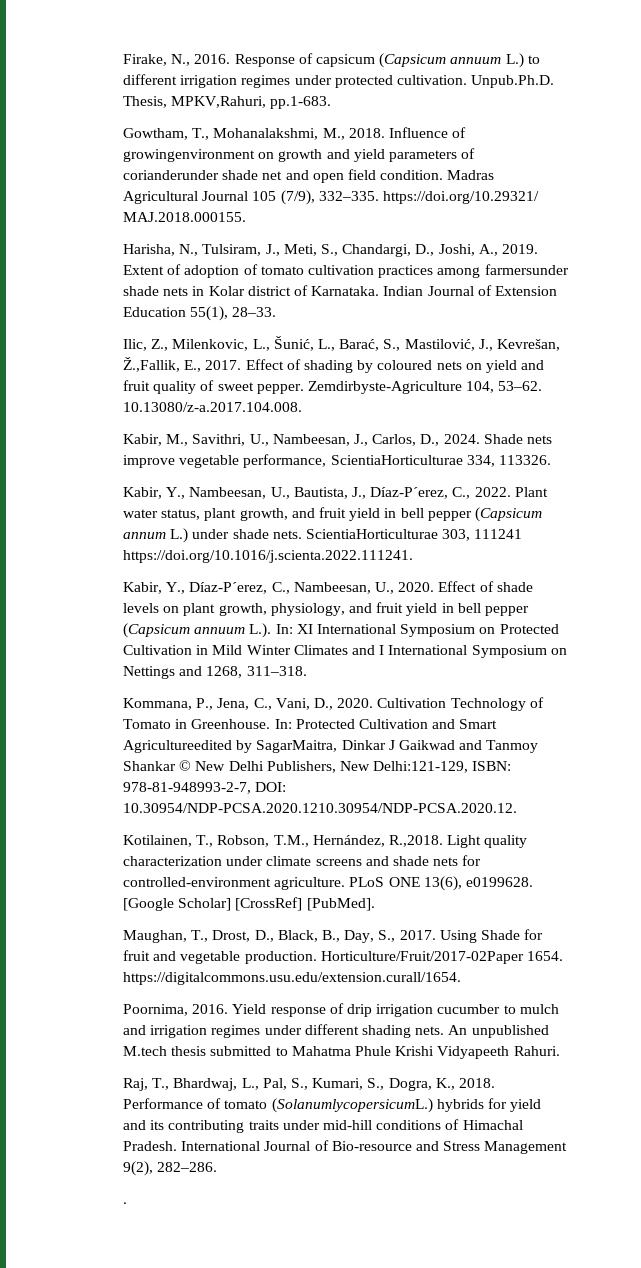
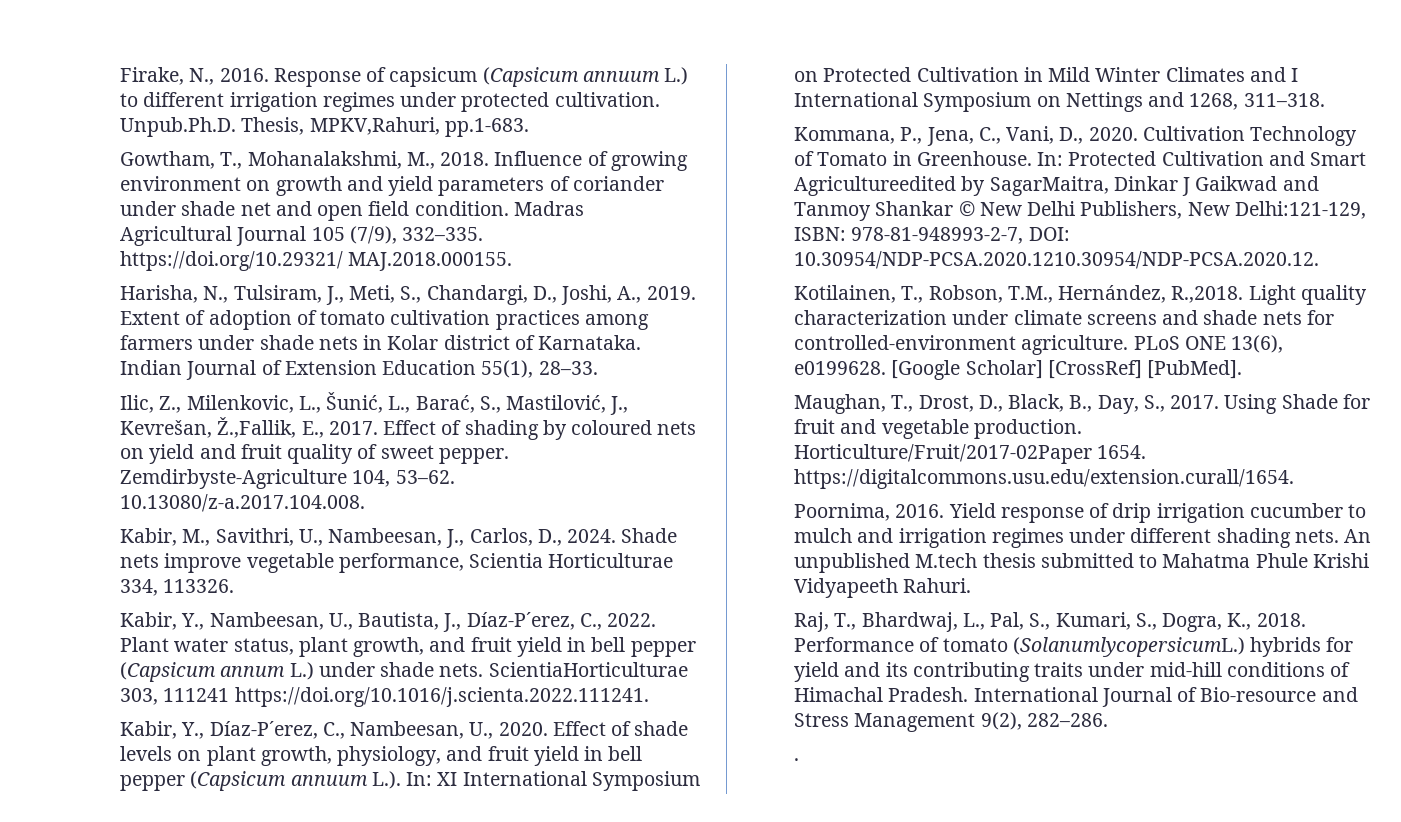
[123,149,256,162] growingenvironment -> [610,151,688,171] [120,176,242,191] growing environment
[123,170,220,180] corianderunder -> [572,176,664,191] [120,201,177,216] coriander under
[484,264,569,275] farmersunder -> [120,335,255,350] farmers under
[330,455,463,465] ScientiaHorticulturae -> [469,553,674,568] Scientia Horticulturae

